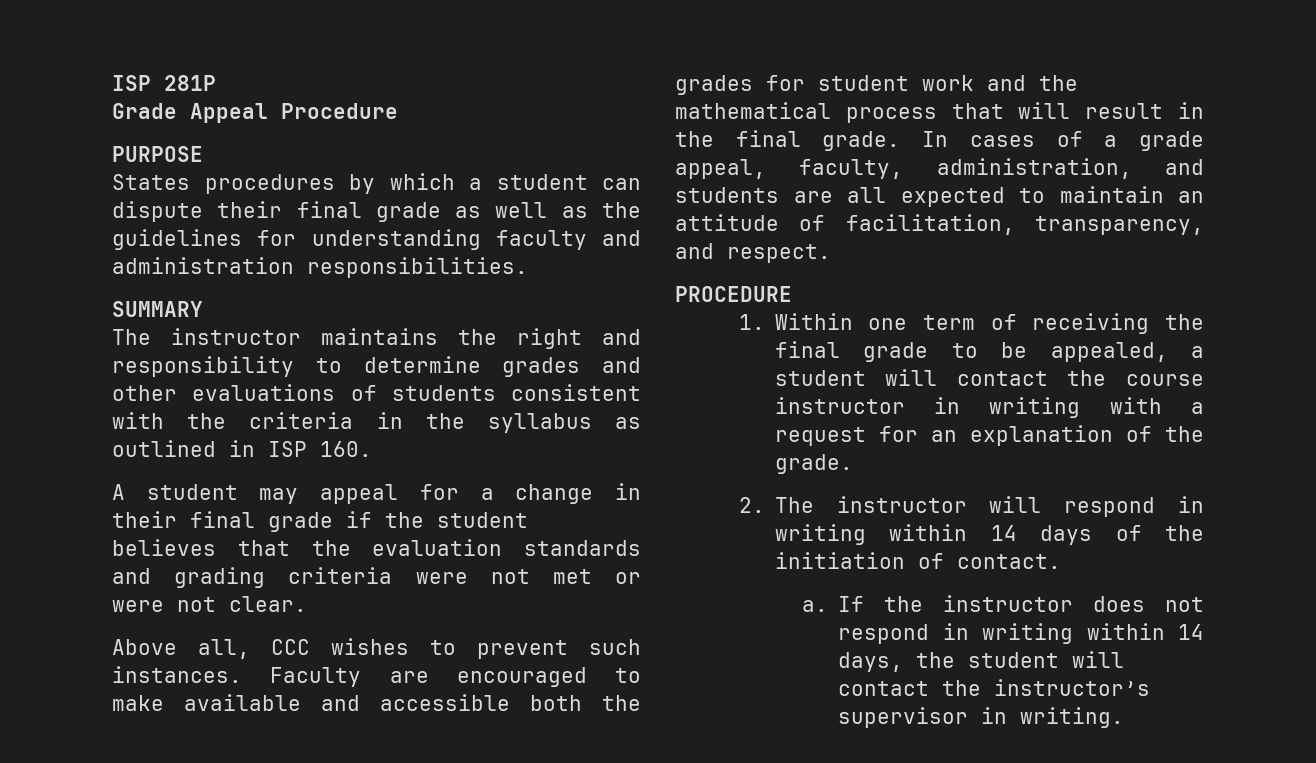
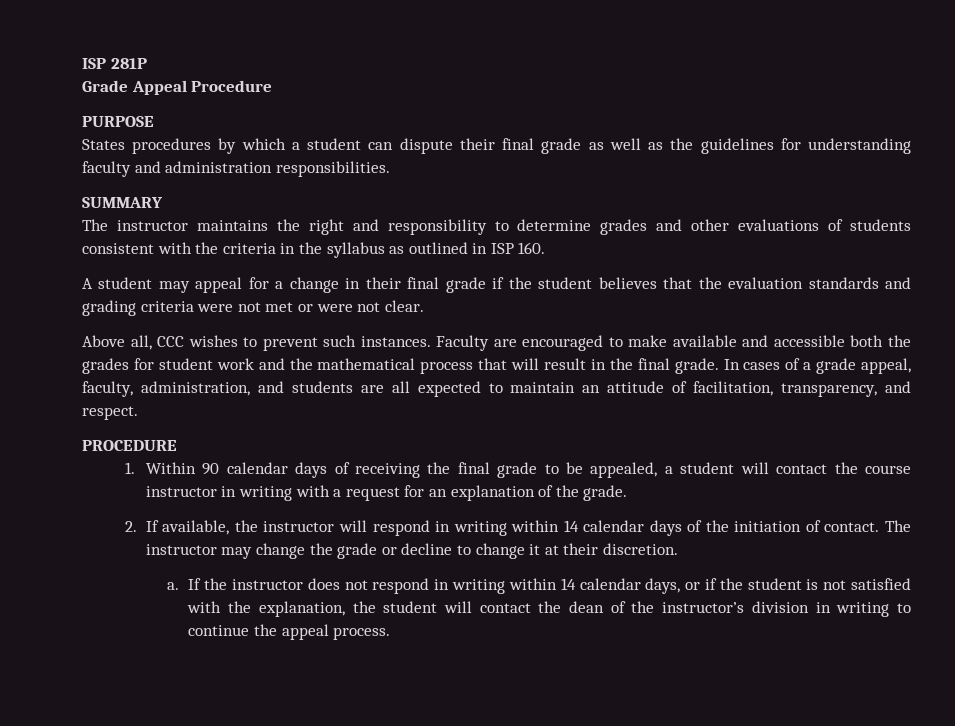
[868,315,976,330] one term -> [202,462,328,478] 90 calendar days
[774,497,814,513] The -> [145,520,258,535] If available, the
(1017, 533) none -> [583,520,645,532] calendar
(1061, 561) none -> [885,520,911,532] [145,543,678,559] The instructor may change the grade or decline to change it at their discretion.
[838,652,904,672] days, -> [579,578,911,594] [187,601,345,617] calendar days, or if the student is not satisfied with the explanation,
[994,679,1151,696] [838,707,1125,728] instructor’s supervisor in writing. -> [569,601,911,617] [188,624,391,640] dean of the instructor’s division in writing to continue the appeal process.

